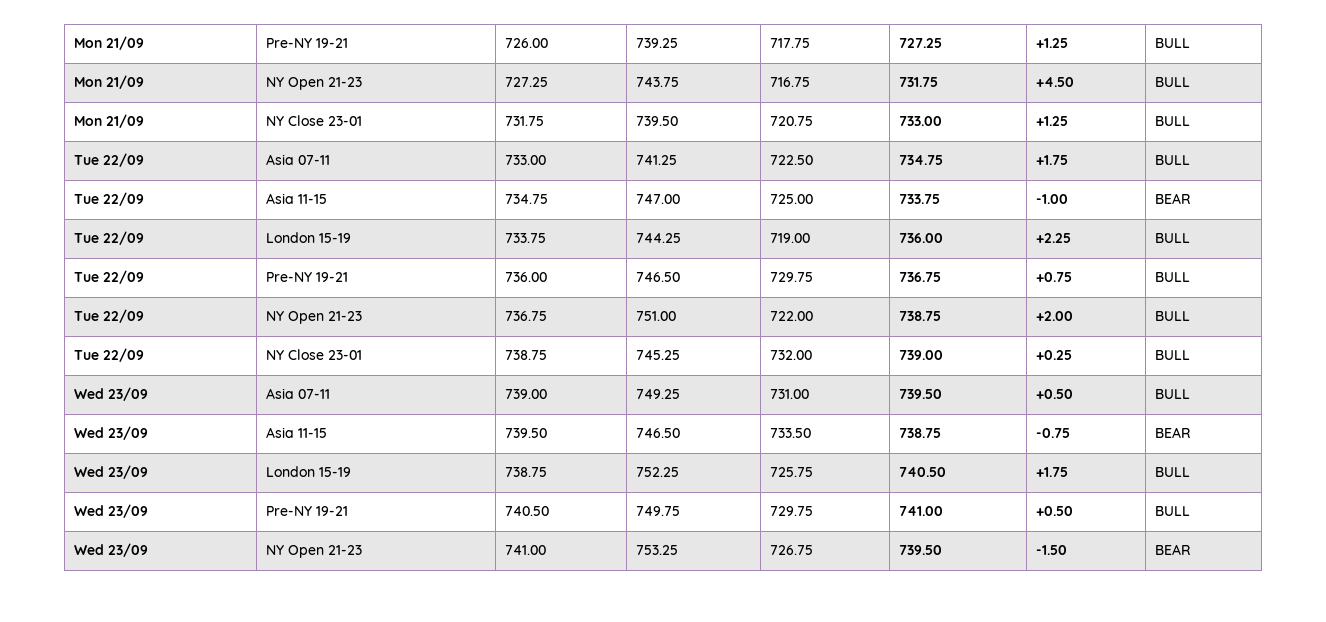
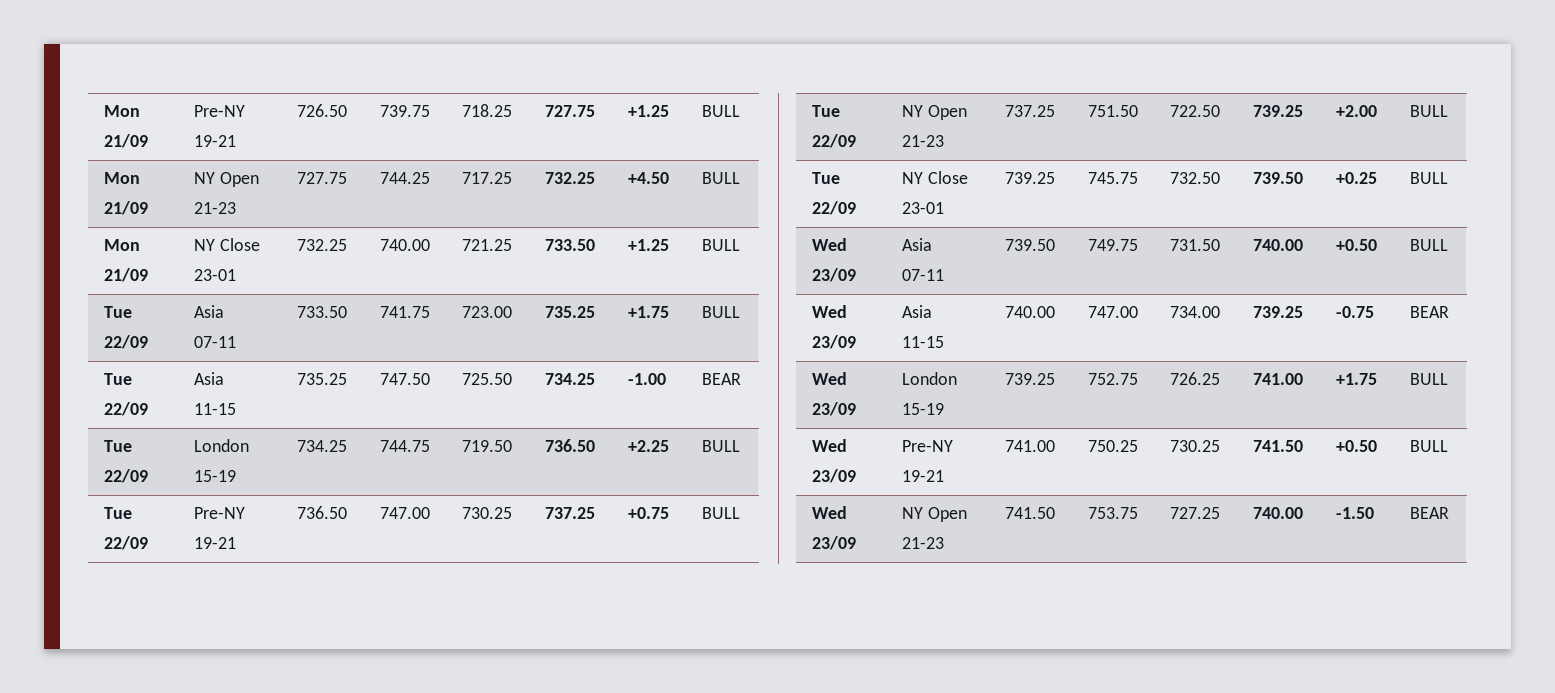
[505,38,549,48] [636,38,679,48] [770,38,811,48] [899,38,943,48] 726.00 | 739.25 | 717.75 | 727.25 -> [296,104,347,117] [379,105,430,117] [461,104,512,117] [544,105,595,117] 726.50 | 739.75 | 718.25 | 727.75
[505,77,549,87] [636,77,680,87] [770,77,811,87] [899,77,939,87] 727.25 | 743.75 | 716.75 | 731.75 -> [296,172,347,184] [379,172,430,184] [461,172,512,184] [544,172,595,184] 727.75 | 744.25 | 717.25 | 732.25
[505,116,545,126] [636,116,679,126] [770,116,814,126] [899,116,943,126] 731.75 | 739.50 | 720.75 | 733.00 -> [296,239,347,251] [379,239,430,251] [461,239,512,251] [544,239,595,251] 732.25 | 740.00 | 721.25 | 733.50
[505,155,547,165] [636,155,678,165] [770,155,814,165] [899,155,944,165] 733.00 | 741.25 | 722.50 | 734.75 -> [296,306,347,318] [379,306,430,318] [461,306,512,318] [544,306,595,318] 733.50 | 741.75 | 723.00 | 735.25
[505,194,549,204] [636,194,681,204] [770,194,814,204] [899,194,941,204] 734.75 | 747.00 | 725.00 | 733.75 -> [296,373,347,385] [379,373,430,385] [461,373,512,385] [544,373,595,385] 735.25 | 747.50 | 725.50 | 734.25
[505,233,547,243] [636,233,682,243] [770,233,811,243] [899,233,944,243] 733.75 | 744.25 | 719.00 | 736.00 -> [296,440,347,452] [379,440,430,452] [461,440,512,452] [544,439,595,452] 734.25 | 744.75 | 719.50 | 736.50
[505,272,548,282] [636,272,681,282] [770,272,814,282] [899,272,942,282] 736.00 | 746.50 | 729.75 | 736.75 -> [296,506,347,519] [379,507,430,519] [461,507,512,519] [544,507,595,519] 736.50 | 747.00 | 730.25 | 737.25
[505,311,548,321] [636,311,677,321] [770,311,814,321] [899,311,942,321] 736.75 | 751.00 | 722.00 | 738.75 -> [1004,105,1055,117] [1087,105,1138,117] [1169,105,1220,117] [1252,105,1303,117] 737.25 | 751.50 | 722.50 | 739.25
[505,350,548,360] [636,350,681,360] [770,350,813,360] [899,350,944,360] 738.75 | 745.25 | 732.00 | 739.00 -> [1004,172,1055,184] [1087,172,1138,184] [1169,172,1220,184] [1252,172,1303,184] 739.25 | 745.75 | 732.50 | 739.50
[505,389,548,399] [636,389,681,399] [770,389,810,399] [899,389,943,399] 739.00 | 749.25 | 731.00 | 739.50 -> [1004,239,1055,251] [1087,239,1138,251] [1169,239,1220,251] [1252,239,1303,251] 739.50 | 749.75 | 731.50 | 740.00
[505,428,548,438] [636,428,681,438] [770,428,812,438] [899,428,942,438] 739.50 | 746.50 | 733.50 | 738.75 -> [1004,306,1055,318] [1087,306,1138,318] [1169,306,1220,318] [1252,306,1303,318] 740.00 | 747.00 | 734.00 | 739.25
[505,467,548,477] [636,467,680,477] [770,467,814,477] [899,467,947,477] 738.75 | 752.25 | 725.75 | 740.50 -> [1004,373,1055,385] [1087,373,1138,385] [1169,372,1220,385] [1252,373,1303,385] 739.25 | 752.75 | 726.25 | 741.00
[505,506,550,516] [636,506,681,516] [770,506,814,516] [899,506,944,516] 740.50 | 749.75 | 729.75 | 741.00 -> [1004,440,1055,452] [1087,440,1138,452] [1169,440,1220,452] [1252,440,1303,452] 741.00 | 750.25 | 730.25 | 741.50
[505,545,547,555] [636,545,679,555] [770,545,814,555] [899,545,943,555] 741.00 | 753.25 | 726.75 | 739.50 -> [1004,507,1055,519] [1087,507,1138,519] [1169,507,1220,519] [1252,507,1303,519] 741.50 | 753.75 | 727.25 | 740.00

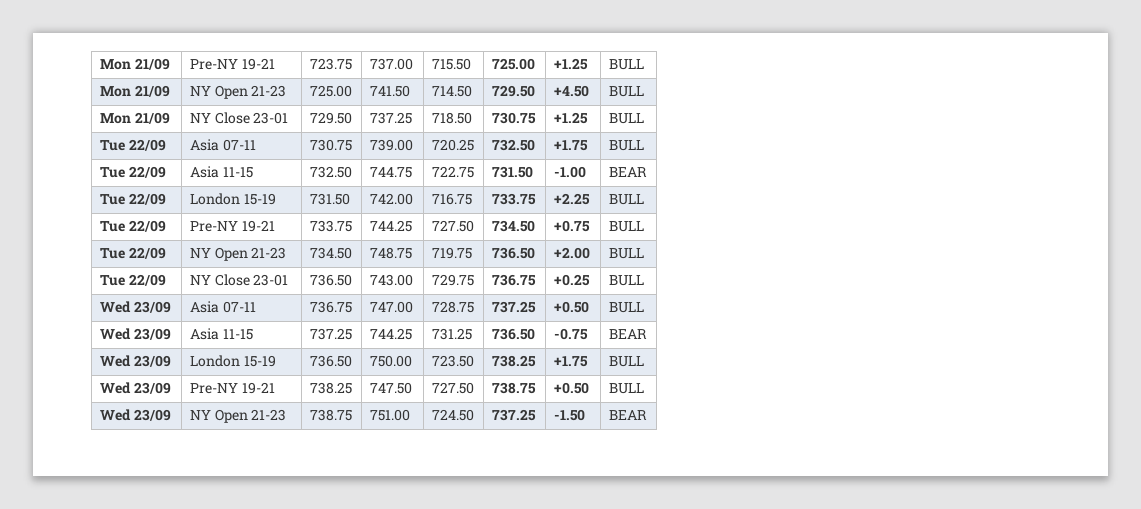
[296,104,347,117] [379,105,430,117] [461,104,512,117] [544,105,595,117] 726.50 | 739.75 | 718.25 | 727.75 -> [309,58,352,70] [369,58,413,70] [431,58,471,70] [491,58,535,70] 723.75 | 737.00 | 715.50 | 725.00
[296,172,347,184] [379,172,430,184] [461,172,512,184] [544,172,595,184] 727.75 | 744.25 | 717.25 | 732.25 -> [309,85,352,97] [369,85,410,97] [431,85,472,97] [491,85,535,97] 725.00 | 741.50 | 714.50 | 729.50
[296,239,347,251] [379,239,430,251] [461,239,512,251] [544,239,595,251] 732.25 | 740.00 | 721.25 | 733.50 -> [309,112,352,124] [369,112,412,124] [431,112,472,124] [491,112,536,124] 729.50 | 737.25 | 718.50 | 730.75
[296,306,347,318] [379,306,430,318] [461,306,512,318] [544,306,595,318] 733.50 | 741.75 | 723.00 | 735.25 -> [309,139,352,151] [369,139,413,151] [431,139,474,151] [491,139,535,151] 730.75 | 739.00 | 720.25 | 732.50
[296,373,347,385] [379,373,430,385] [461,373,512,385] [544,373,595,385] 735.25 | 747.50 | 725.50 | 734.25 -> [309,166,352,178] [369,167,412,178] [431,166,474,178] [491,166,533,178] 732.50 | 744.75 | 722.75 | 731.50
[296,440,347,452] [379,440,430,452] [461,440,512,452] [544,439,595,452] 734.25 | 744.75 | 719.50 | 736.50 -> [309,193,350,205] [369,193,413,205] [431,193,472,205] [491,193,536,205] 731.50 | 742.00 | 716.75 | 733.75
[296,506,347,519] [379,507,430,519] [461,507,512,519] [544,507,595,519] 736.50 | 747.00 | 730.25 | 737.25 -> [309,220,352,232] [369,220,412,232] [431,220,474,232] [491,220,535,232] 733.75 | 744.25 | 727.50 | 734.50
[1004,105,1055,117] [1087,105,1138,117] [1169,105,1220,117] [1252,105,1303,117] 737.25 | 751.50 | 722.50 | 739.25 -> [309,247,352,259] [369,247,412,259] [431,247,472,259] [491,247,535,259] 734.50 | 748.75 | 719.75 | 736.50
[1004,172,1055,184] [1087,172,1138,184] [1169,172,1220,184] [1252,172,1303,184] 739.25 | 745.75 | 732.50 | 739.50 -> [309,274,352,286] [369,274,413,286] [431,274,474,286] [491,274,536,286] 736.50 | 743.00 | 729.75 | 736.75
[1004,239,1055,251] [1087,239,1138,251] [1169,239,1220,251] [1252,239,1303,251] 739.50 | 749.75 | 731.50 | 740.00 -> [309,301,352,313] [369,301,413,313] [431,301,474,313] [491,301,536,313] 736.75 | 747.00 | 728.75 | 737.25
[1004,306,1055,318] [1087,306,1138,318] [1169,306,1220,318] [1252,306,1303,318] 740.00 | 747.00 | 734.00 | 739.25 -> [309,328,352,340] [369,328,412,340] [431,328,472,340] [491,328,535,340] 737.25 | 744.25 | 731.25 | 736.50
[1004,373,1055,385] [1087,373,1138,385] [1169,372,1220,385] [1252,373,1303,385] 739.25 | 752.75 | 726.25 | 741.00 -> [309,355,352,367] [369,355,412,367] [431,355,474,367] [491,355,536,367] 736.50 | 750.00 | 723.50 | 738.25
[1004,440,1055,452] [1087,440,1138,452] [1169,440,1220,452] [1252,440,1303,452] 741.00 | 750.25 | 730.25 | 741.50 -> [309,382,352,394] [369,382,412,394] [431,382,474,394] [491,382,536,394] 738.25 | 747.50 | 727.50 | 738.75
[1004,507,1055,519] [1087,507,1138,519] [1169,507,1220,519] [1252,507,1303,519] 741.50 | 753.75 | 727.25 | 740.00 -> [309,409,352,421] [369,409,410,421] [431,409,474,421] [491,409,536,421] 738.75 | 751.00 | 724.50 | 737.25

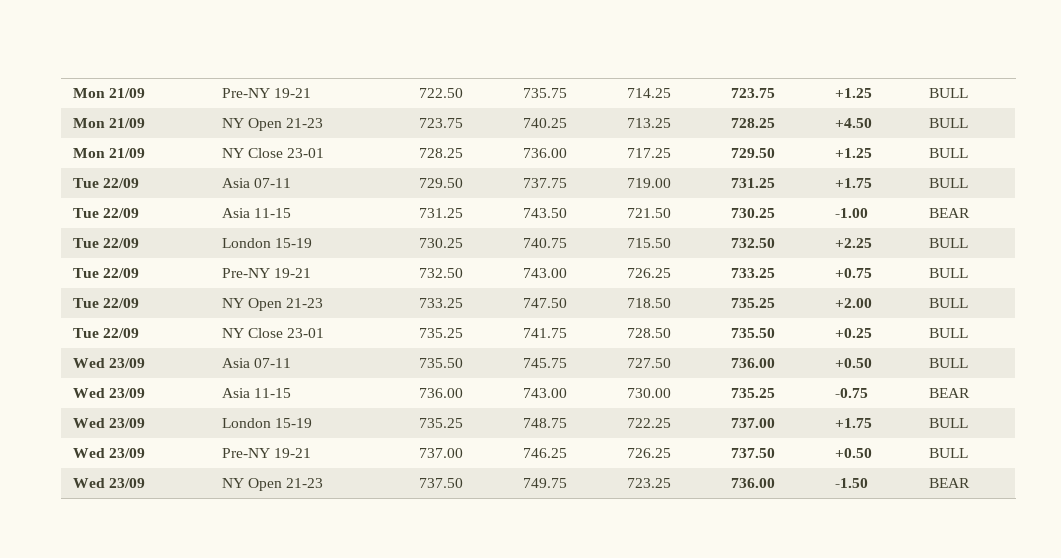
[309,58,352,70] [369,58,413,70] [431,58,471,70] [491,58,535,70] 723.75 | 737.00 | 715.50 | 725.00 -> [418,88,463,98] [522,88,567,98] [626,88,671,98] [730,88,775,98] 722.50 | 735.75 | 714.25 | 723.75
[309,85,352,97] [369,85,410,97] [431,85,472,97] [491,85,535,97] 725.00 | 741.50 | 714.50 | 729.50 -> [418,118,463,128] [522,118,567,128] [626,118,671,128] [730,118,775,128] 723.75 | 740.25 | 713.25 | 728.25
[309,112,352,124] [369,112,412,124] [431,112,472,124] [491,112,536,124] 729.50 | 737.25 | 718.50 | 730.75 -> [418,148,463,158] [522,148,567,158] [626,148,671,158] [730,148,775,158] 728.25 | 736.00 | 717.25 | 729.50
[309,139,352,151] [369,139,413,151] [431,139,474,151] [491,139,535,151] 730.75 | 739.00 | 720.25 | 732.50 -> [418,178,463,188] [522,178,567,188] [626,178,671,188] [730,178,775,188] 729.50 | 737.75 | 719.00 | 731.25
[309,166,352,178] [369,167,412,178] [431,166,474,178] [491,166,533,178] 732.50 | 744.75 | 722.75 | 731.50 -> [418,208,463,218] [522,208,567,218] [626,208,671,218] [730,208,775,218] 731.25 | 743.50 | 721.50 | 730.25
[309,193,350,205] [369,193,413,205] [431,193,472,205] [491,193,536,205] 731.50 | 742.00 | 716.75 | 733.75 -> [418,238,463,248] [522,238,567,248] [626,238,671,248] [730,238,775,248] 730.25 | 740.75 | 715.50 | 732.50
[309,220,352,232] [369,220,412,232] [431,220,474,232] [491,220,535,232] 733.75 | 744.25 | 727.50 | 734.50 -> [418,268,463,278] [522,268,567,278] [626,268,671,278] [730,268,775,278] 732.50 | 743.00 | 726.25 | 733.25
[309,247,352,259] [369,247,412,259] [431,247,472,259] [491,247,535,259] 734.50 | 748.75 | 719.75 | 736.50 -> [418,298,463,308] [522,298,567,308] [626,298,671,308] [730,298,775,308] 733.25 | 747.50 | 718.50 | 735.25
[309,274,352,286] [369,274,413,286] [431,274,474,286] [491,274,536,286] 736.50 | 743.00 | 729.75 | 736.75 -> [418,328,463,338] [522,328,567,338] [626,328,671,338] [730,328,775,338] 735.25 | 741.75 | 728.50 | 735.50
[309,301,352,313] [369,301,413,313] [431,301,474,313] [491,301,536,313] 736.75 | 747.00 | 728.75 | 737.25 -> [418,358,463,368] [522,358,567,368] [626,358,671,368] [730,358,775,368] 735.50 | 745.75 | 727.50 | 736.00
[309,328,352,340] [369,328,412,340] [431,328,472,340] [491,328,535,340] 737.25 | 744.25 | 731.25 | 736.50 -> [418,388,463,398] [522,388,567,398] [626,388,671,398] [730,388,775,398] 736.00 | 743.00 | 730.00 | 735.25
[309,355,352,367] [369,355,412,367] [431,355,474,367] [491,355,536,367] 736.50 | 750.00 | 723.50 | 738.25 -> [418,418,463,428] [522,418,567,428] [626,418,671,428] [730,418,775,428] 735.25 | 748.75 | 722.25 | 737.00
[309,382,352,394] [369,382,412,394] [431,382,474,394] [491,382,536,394] 738.25 | 747.50 | 727.50 | 738.75 -> [418,448,463,458] [522,448,567,458] [626,448,671,458] [730,448,775,458] 737.00 | 746.25 | 726.25 | 737.50
[309,409,352,421] [369,409,410,421] [431,409,474,421] [491,409,536,421] 738.75 | 751.00 | 724.50 | 737.25 -> [418,478,463,488] [522,478,567,488] [626,478,671,488] [730,478,775,488] 737.50 | 749.75 | 723.25 | 736.00

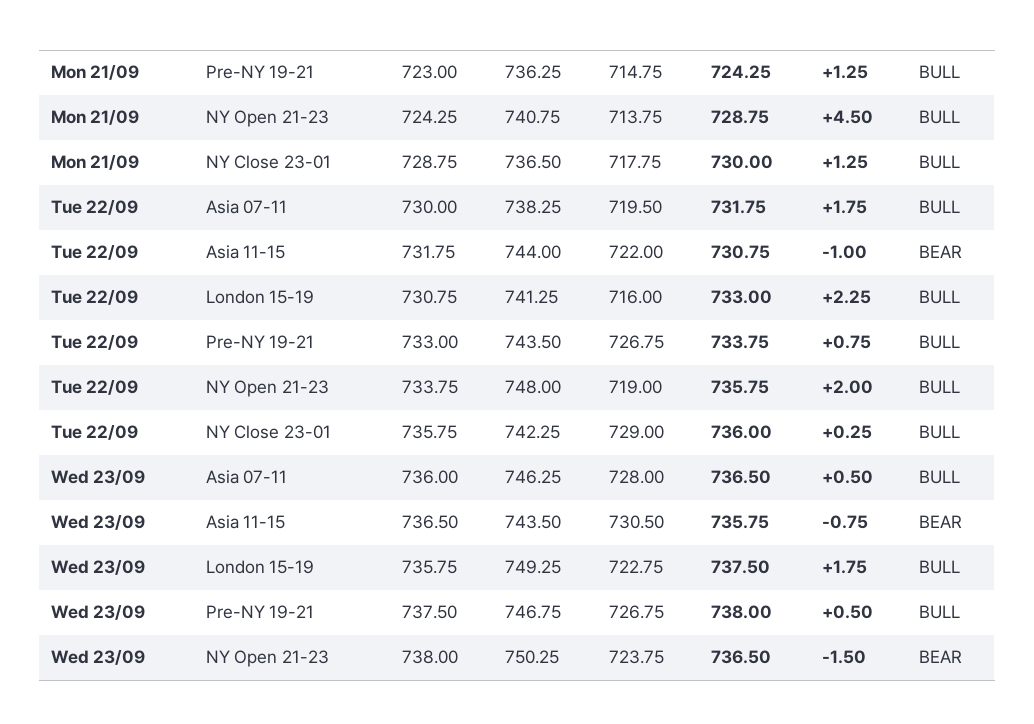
[418,88,463,98] [522,88,567,98] [626,88,671,98] [730,88,775,98] 722.50 | 735.75 | 714.25 | 723.75 -> [401,65,457,79] [504,65,561,79] [608,65,662,79] [710,65,771,79] 723.00 | 736.25 | 714.75 | 724.25
[418,118,463,128] [522,118,567,128] [626,118,671,128] [730,118,775,128] 723.75 | 740.25 | 713.25 | 728.25 -> [401,110,457,124] [504,110,560,124] [608,110,662,124] [710,110,769,124] 724.25 | 740.75 | 713.75 | 728.75
[418,148,463,158] [522,148,567,158] [626,148,671,158] [730,148,775,158] 728.25 | 736.00 | 717.25 | 729.50 -> [401,155,457,169] [504,155,561,169] [608,155,661,169] [710,155,773,169] 728.75 | 736.50 | 717.75 | 730.00
[418,178,463,188] [522,178,567,188] [626,178,671,188] [730,178,775,188] 729.50 | 737.75 | 719.00 | 731.25 -> [401,200,457,214] [504,200,561,214] [608,200,662,214] [710,200,766,214] 730.00 | 738.25 | 719.50 | 731.75
[418,208,463,218] [522,208,567,218] [626,208,671,218] [730,208,775,218] 731.25 | 743.50 | 721.50 | 730.25 -> [401,245,455,259] [504,245,561,259] [608,245,663,259] [710,245,770,259] 731.75 | 744.00 | 722.00 | 730.75
[418,238,463,248] [522,238,567,248] [626,238,671,248] [730,238,775,248] 730.25 | 740.75 | 715.50 | 732.50 -> [401,290,457,304] [504,290,558,304] [608,290,662,304] [710,290,772,304] 730.75 | 741.25 | 716.00 | 733.00
[418,268,463,278] [522,268,567,278] [626,268,671,278] [730,268,775,278] 732.50 | 743.00 | 726.25 | 733.25 -> [401,335,458,349] [504,335,561,349] [608,335,664,349] [710,335,769,349] 733.00 | 743.50 | 726.75 | 733.75
[418,298,463,308] [522,298,567,308] [626,298,671,308] [730,298,775,308] 733.25 | 747.50 | 718.50 | 735.25 -> [401,380,458,394] [504,380,561,394] [608,380,662,394] [710,380,769,394] 733.75 | 748.00 | 719.00 | 735.75
[418,328,463,338] [522,328,567,338] [626,328,671,338] [730,328,775,338] 735.25 | 741.75 | 728.50 | 735.50 -> [401,425,457,439] [504,425,560,439] [608,425,664,439] [710,425,772,439] 735.75 | 742.25 | 729.00 | 736.00
[418,358,463,368] [522,358,567,368] [626,358,671,368] [730,358,775,368] 735.50 | 745.75 | 727.50 | 736.00 -> [401,470,458,484] [504,470,561,484] [608,470,664,484] [710,470,771,484] 736.00 | 746.25 | 728.00 | 736.50
[418,388,463,398] [522,388,567,398] [626,388,671,398] [730,388,775,398] 736.00 | 743.00 | 730.00 | 735.25 -> [401,515,458,529] [504,515,561,529] [608,515,664,529] [710,515,769,529] 736.50 | 743.50 | 730.50 | 735.75
[418,418,463,428] [522,418,567,428] [626,418,671,428] [730,418,775,428] 735.25 | 748.75 | 722.25 | 737.00 -> [401,560,457,574] [504,560,561,574] [608,560,663,574] [710,560,770,574] 735.75 | 749.25 | 722.75 | 737.50
[418,448,463,458] [522,448,567,458] [626,448,671,458] [730,448,775,458] 737.00 | 746.25 | 726.25 | 737.50 -> [401,605,457,619] [504,605,561,619] [608,605,664,619] [710,605,772,619] 737.50 | 746.75 | 726.75 | 738.00
[418,478,463,488] [522,478,567,488] [626,478,671,488] [730,478,775,488] 737.50 | 749.75 | 723.25 | 736.00 -> [401,650,458,664] [504,650,559,664] [608,650,664,664] [710,650,771,664] 738.00 | 750.25 | 723.75 | 736.50

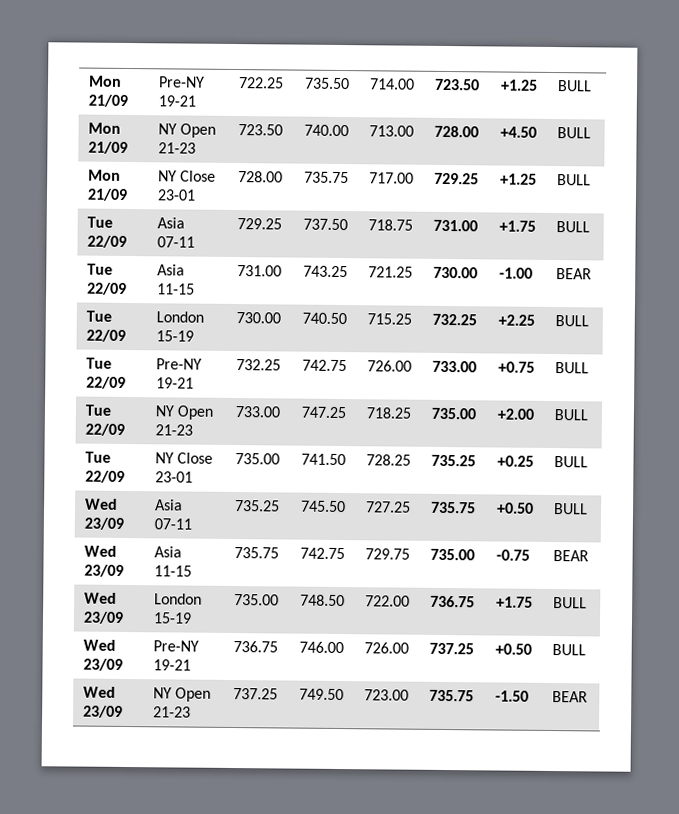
[401,65,457,79] [504,65,561,79] [608,65,662,79] [710,65,771,79] 723.00 | 736.25 | 714.75 | 724.25 -> [239,77,285,89] [304,77,351,90] [369,78,416,90] [434,78,481,91] 722.25 | 735.50 | 714.00 | 723.50
[401,110,457,124] [504,110,560,124] [608,110,662,124] [710,110,769,124] 724.25 | 740.75 | 713.75 | 728.75 -> [238,124,284,136] [304,124,350,137] [369,125,415,137] [434,125,480,138] 723.50 | 740.00 | 713.00 | 728.00
[401,155,457,169] [504,155,561,169] [608,155,661,169] [710,155,773,169] 728.75 | 736.50 | 717.75 | 730.00 -> [238,171,284,183] [304,171,350,184] [369,172,415,184] [434,172,480,185] 728.00 | 735.75 | 717.00 | 729.25
[401,200,457,214] [504,200,561,214] [608,200,662,214] [710,200,766,214] 730.00 | 738.25 | 719.50 | 731.75 -> [237,218,283,230] [303,218,349,231] [368,219,414,231] [433,219,479,232] 729.25 | 737.50 | 718.75 | 731.00
[401,245,455,259] [504,245,561,259] [608,245,663,259] [710,245,770,259] 731.75 | 744.00 | 722.00 | 730.75 -> [237,265,283,277] [303,265,349,278] [368,266,414,278] [433,266,479,279] 731.00 | 743.25 | 721.25 | 730.00
[401,290,457,304] [504,290,558,304] [608,290,662,304] [710,290,772,304] 730.75 | 741.25 | 716.00 | 733.00 -> [236,312,282,324] [302,312,348,325] [367,313,413,325] [432,313,478,326] 730.00 | 740.50 | 715.25 | 732.25
[401,335,458,349] [504,335,561,349] [608,335,664,349] [710,335,769,349] 733.00 | 743.50 | 726.75 | 733.75 -> [236,359,282,371] [302,359,348,372] [367,360,413,372] [432,360,478,373] 732.25 | 742.75 | 726.00 | 733.00
[401,380,458,394] [504,380,561,394] [608,380,662,394] [710,380,769,394] 733.75 | 748.00 | 719.00 | 735.75 -> [235,406,282,418] [301,406,347,419] [366,407,412,419] [431,407,477,420] 733.00 | 747.25 | 718.25 | 735.00
[401,425,457,439] [504,425,560,439] [608,425,664,439] [710,425,772,439] 735.75 | 742.25 | 729.00 | 736.00 -> [235,453,281,465] [301,453,347,466] [366,454,412,466] [431,454,477,467] 735.00 | 741.50 | 728.25 | 735.25
[401,470,458,484] [504,470,561,484] [608,470,664,484] [710,470,771,484] 736.00 | 746.25 | 728.00 | 736.50 -> [235,500,281,512] [301,500,347,513] [366,501,412,513] [431,501,477,514] 735.25 | 745.50 | 727.25 | 735.75
[401,515,458,529] [504,515,561,529] [608,515,664,529] [710,515,769,529] 736.50 | 743.50 | 730.50 | 735.75 -> [234,547,280,559] [300,547,346,560] [365,548,411,560] [430,548,476,561] 735.75 | 742.75 | 729.75 | 735.00
[401,560,457,574] [504,560,561,574] [608,560,663,574] [710,560,770,574] 735.75 | 749.25 | 722.75 | 737.50 -> [234,594,280,606] [300,594,346,607] [365,595,411,607] [430,595,476,608] 735.00 | 748.50 | 722.00 | 736.75
[401,605,457,619] [504,605,561,619] [608,605,664,619] [710,605,772,619] 737.50 | 746.75 | 726.75 | 738.00 -> [233,641,279,653] [299,641,345,654] [364,642,410,654] [429,642,475,655] 736.75 | 746.00 | 726.00 | 737.25
[401,650,458,664] [504,650,559,664] [608,650,664,664] [710,650,771,664] 738.00 | 750.25 | 723.75 | 736.50 -> [233,688,279,700] [299,688,345,701] [364,689,410,701] [429,689,475,702] 737.25 | 749.50 | 723.00 | 735.75

